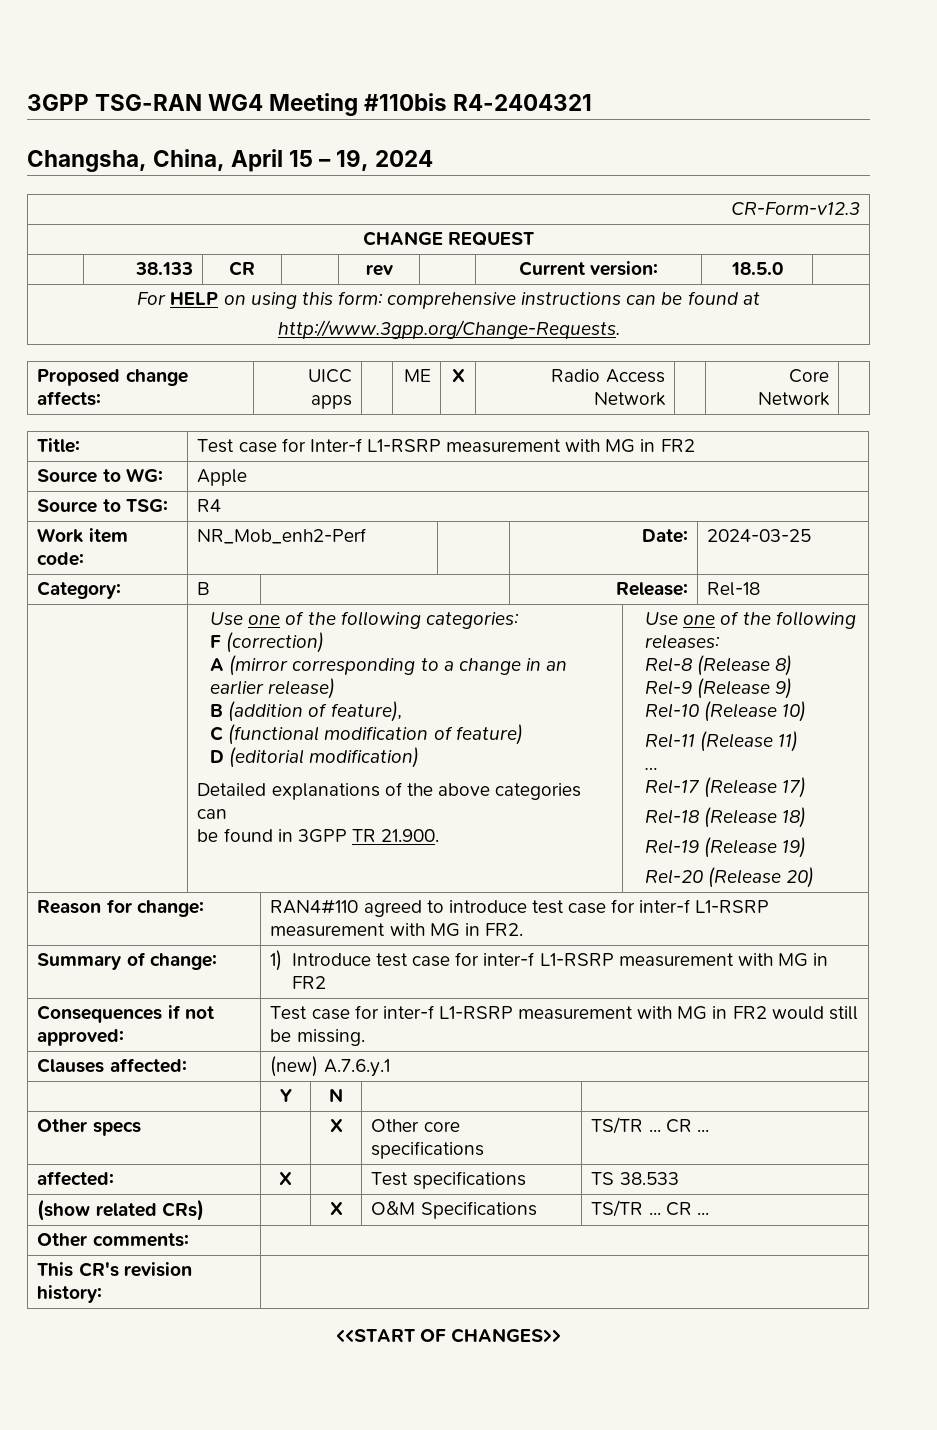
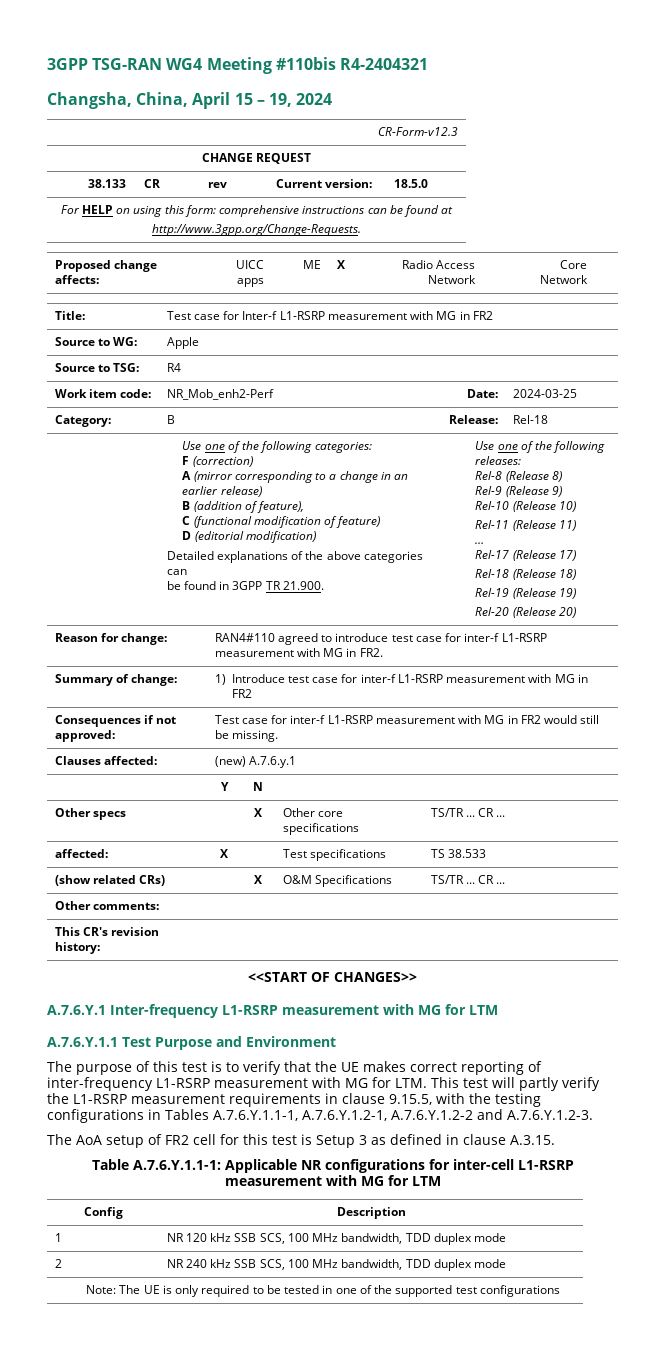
(562, 1335) none -> [47,1004,498,1018] [47,1036,336,1050] [47,1061,542,1075] [47,1077,600,1091] [47,1093,541,1107] [47,1109,593,1123] [47,1134,555,1148] [91,1159,574,1173] [224,1175,441,1186] [84,1207,123,1219] [336,1207,406,1219] [54,1233,62,1242] [166,1233,507,1245] [54,1259,62,1268] [166,1259,507,1271] [86,1285,560,1297] // A.7.6.Y.1 Inter-frequency L1-RSRP measurement with MG for LTM // A.7.6.Y.1.1 Test Purpose and Environment // The purpose of this test is to verify that the UE makes correct reporting of inter-frequency L1-RSRP measurement with MG for LTM. This test will partly verify the L1-RSRP measurement requirements in clause 9.15.5, with the testing configurations in Tables A.7.6.Y.1.1-1, A.7.6.Y.1.2-1, A.7.6.Y.1.2-2 and A.7.6.Y.1.2-3. // The AoA setup of FR2 cell for this test is Setup 3 as defined in clause A.3.15. // Table A.7.6.Y.1.1-1: Applicable NR configurations for inter-cell L1-RSRP measurement with MG for LTM // Config | Description // 1 | NR 120 kHz SSB SCS, 100 MHz bandwidth, TDD duplex mode // 2 | NR 240 kHz SSB SCS, 100 MHz bandwidth, TDD duplex mode // Note: The UE is only required to be tested in one of the supported test configurations

